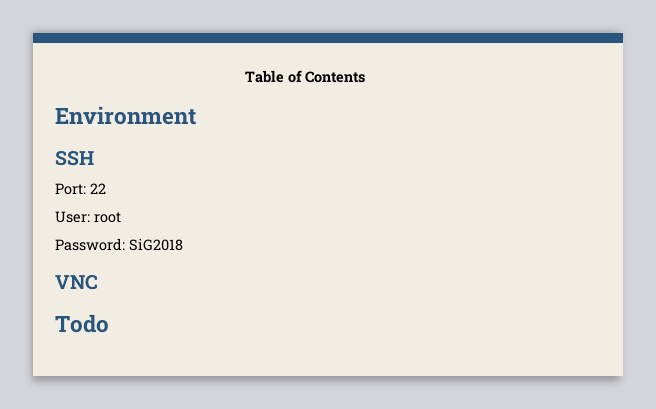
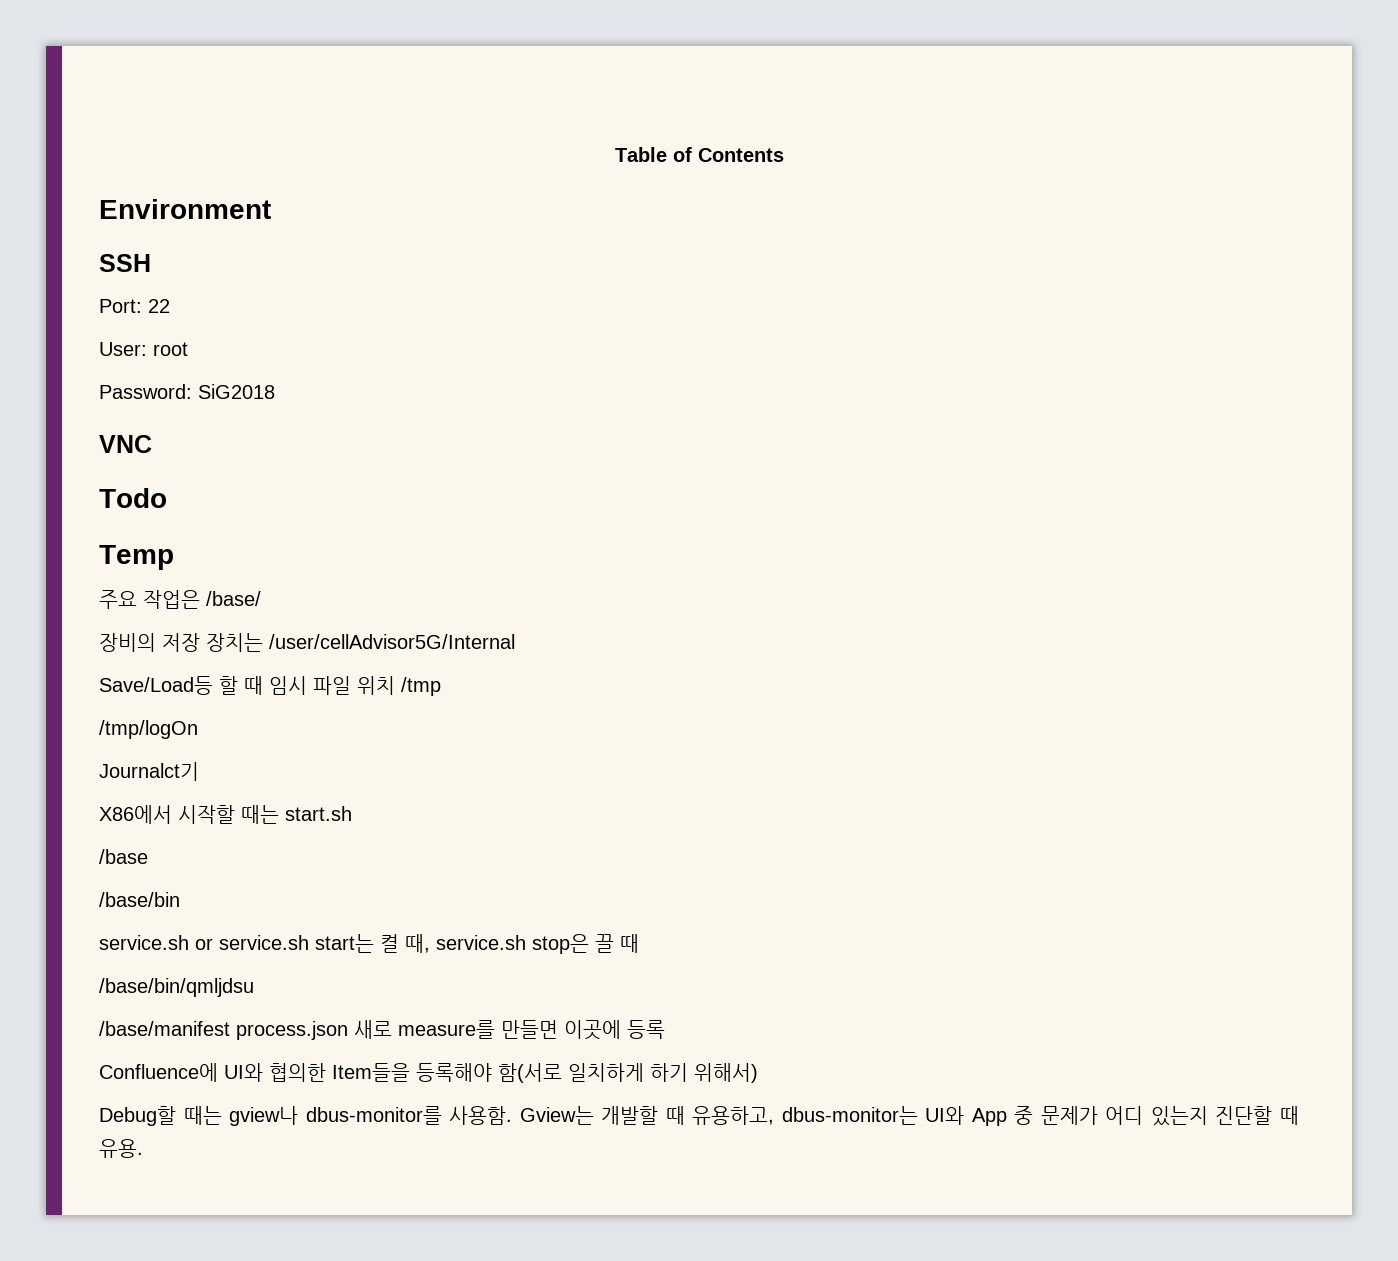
(109, 323) none -> [99,545,174,570] [99,590,261,609] [99,633,515,652] [99,676,441,696] [99,720,198,739] [99,762,199,781] [99,805,352,824] [99,849,148,864] [99,892,180,907] [99,934,639,954] [99,978,254,997] [99,1020,665,1040] [99,1063,758,1083] [99,1106,1299,1126] [99,1139,143,1158] // Temp // 주요 작업은 /base/ // 장비의 저장 장치는 /user/cellAdvisor5G/Internal // Save/Load등 할 때 임시 파일 위치 /tmp // /tmp/logOn // Journalct기 // X86에서 시작할 때는 start.sh // /base // /base/bin // service.sh or service.sh start는 켤 때, service.sh stop은 끌 때 // /base/bin/qmljdsu // /base/manifest process.json 새로 measure를 만들면 이곳에 등록 // Confluence에 UI와 협의한 Item들을 등록해야 함(서로 일치하게 하기 위해서) // Debug할 때는 gview나 dbus-monitor를 사용함. Gview는 개발할 때 유용하고, dbus-monitor는 UI와 App 중 문제가 어디 있는지 진단할 때 유용.

